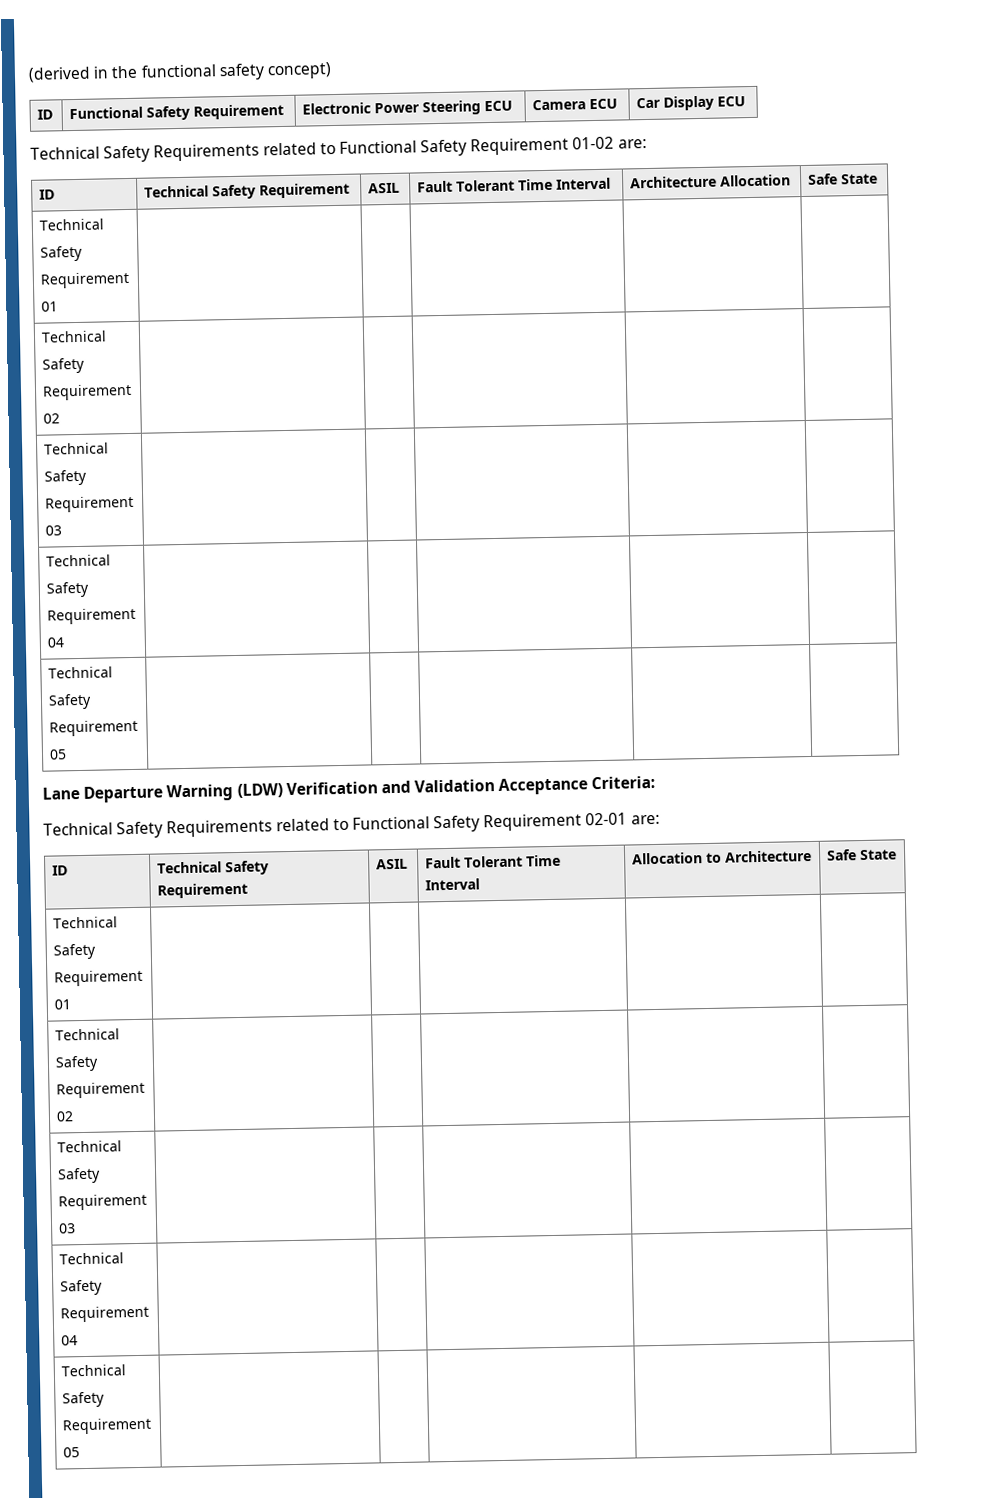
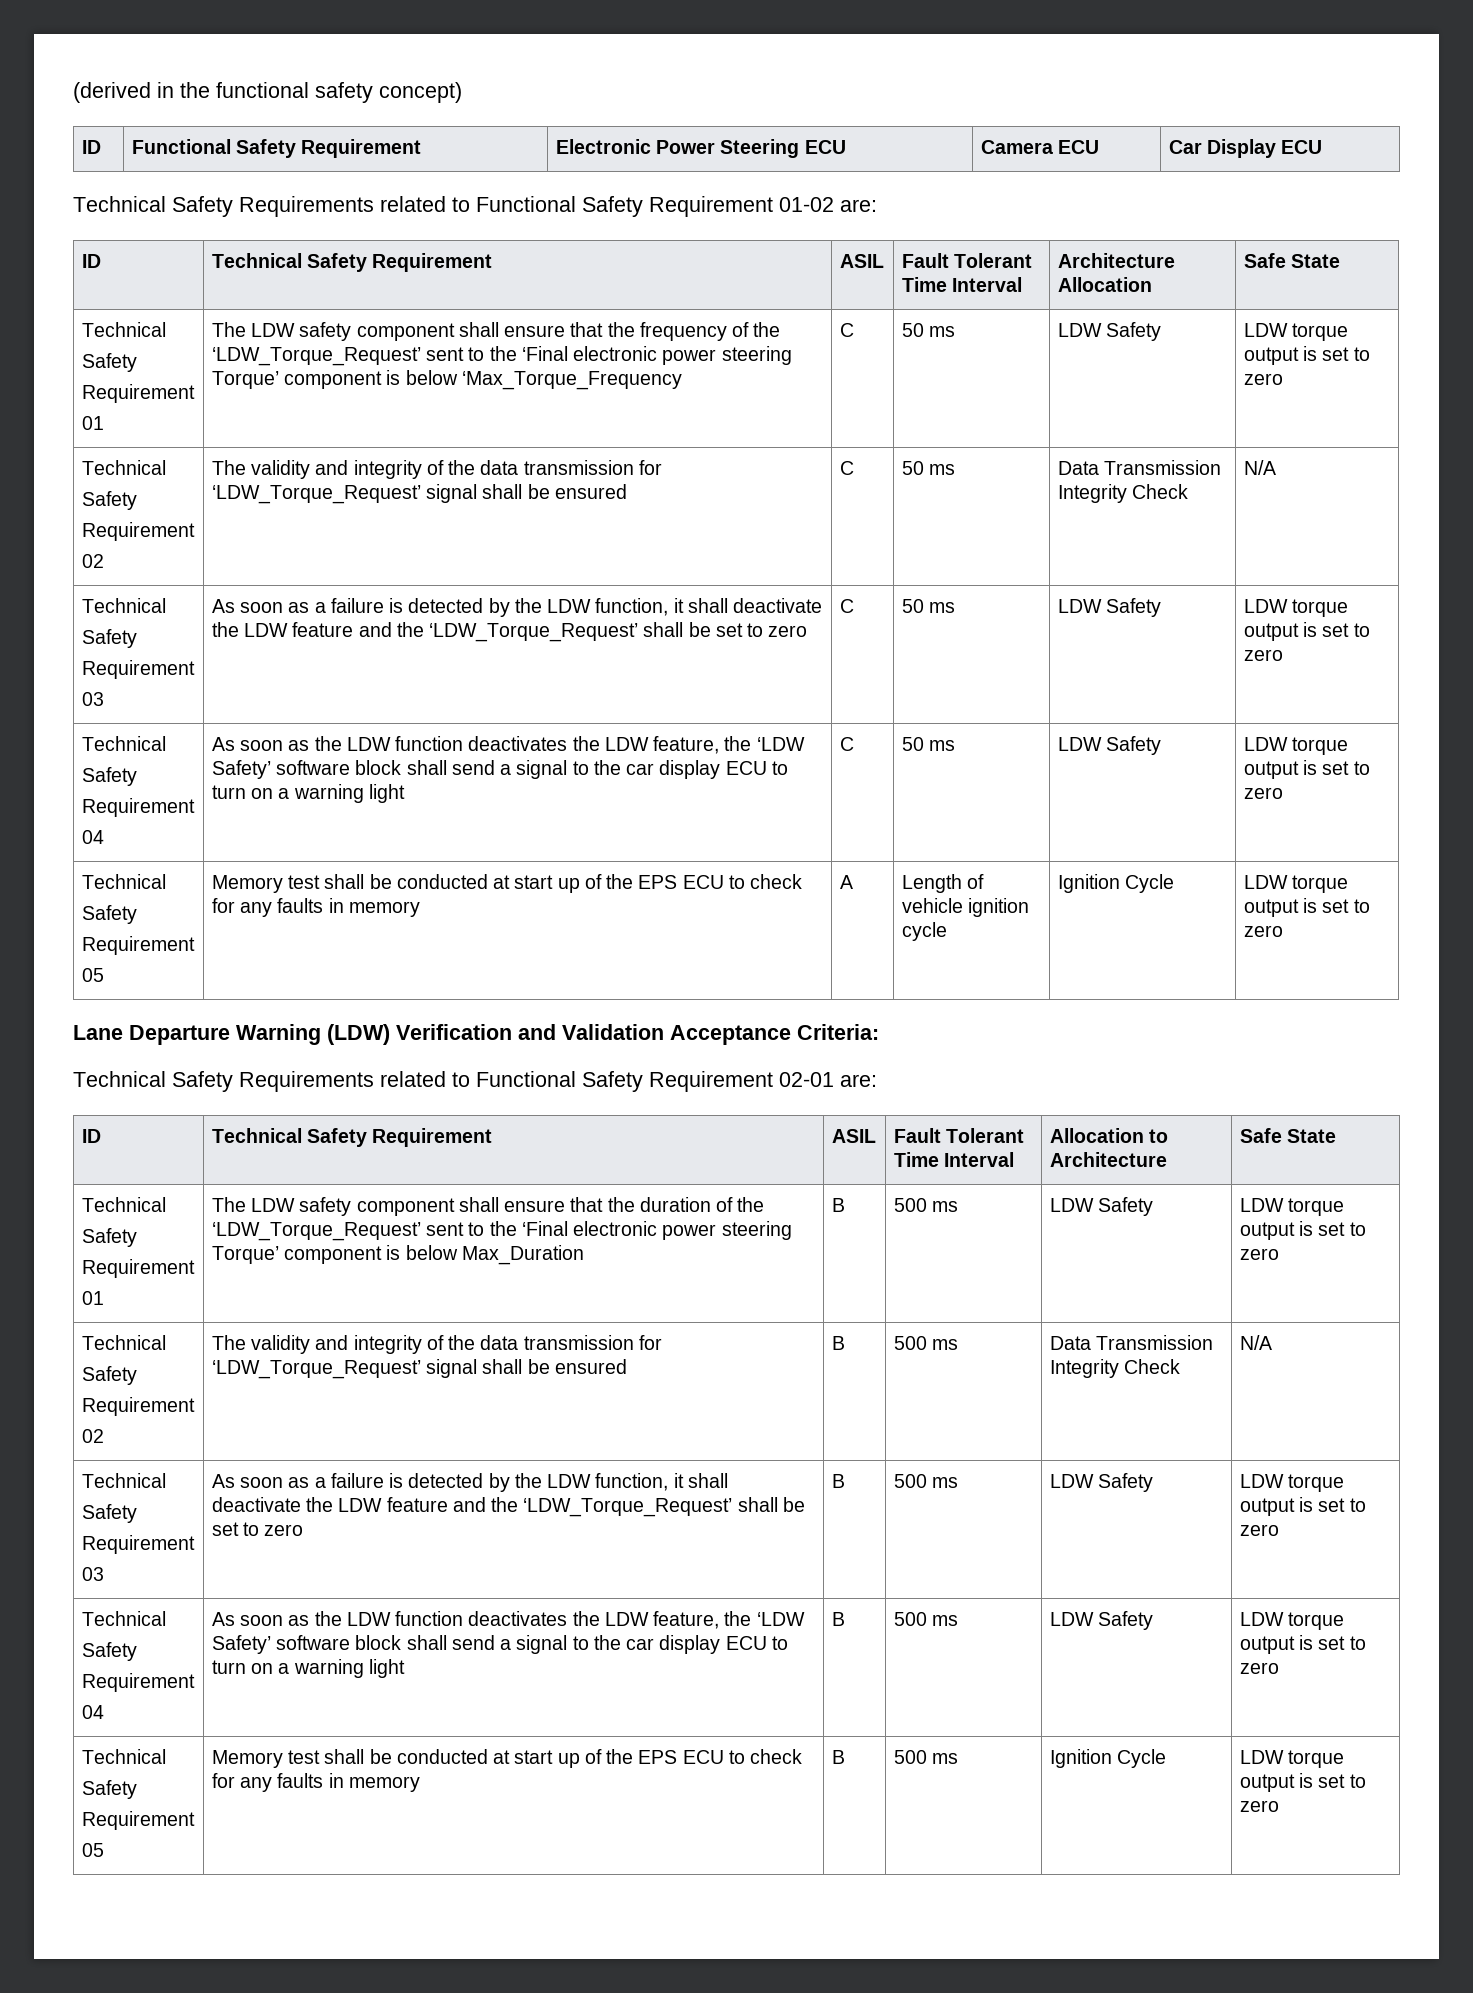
[41,330,108,343] [42,357,86,374] [42,383,133,401] [43,413,61,424] [44,442,110,455] [44,469,88,486] [45,495,135,513] [45,525,63,536] [46,554,112,567] [46,581,90,598] [47,607,137,625] [47,637,65,648] [48,666,114,679] [48,693,93,710] [49,719,139,737] [49,749,68,760] | | | | // Technical // Safety // Requirement // 02 | | | | | // Technical // Safety // Requirement // 03 | | | | | // Technical // Safety // Requirement // 04 | | | | | // Technical // Safety // Requirement // 05 | | | | | -> [211,322,781,341] [211,346,792,366] [211,370,682,390] [839,323,854,337] [901,323,956,337] [1057,322,1162,341] [1243,323,1349,341] [1243,346,1370,365] [1243,373,1283,385] [81,460,166,475] [81,491,137,510] [81,522,195,541] [81,554,104,568] [211,460,662,479] [211,484,627,504] [839,461,854,475] [901,461,956,475] [1057,460,1222,475] [1057,484,1189,503] [1243,460,1276,475] [81,598,166,613] [81,629,137,648] [81,660,195,679] [81,692,104,706] [211,598,823,617] [211,622,808,642] [839,599,854,613] [901,599,956,613] [1057,598,1162,617] [1243,599,1349,617] [1243,622,1370,641] [1243,649,1283,661] [81,736,166,751] [81,767,137,786] [81,798,195,817] [81,830,104,844] [211,736,805,754] [211,760,788,779] [211,784,405,803] [839,737,854,751] [901,737,956,751] [1057,736,1162,755] [1243,737,1349,755] [1243,760,1370,779] [1243,787,1283,799] [81,874,166,889] [81,905,137,924] [81,936,195,955] [81,968,104,982] [211,874,803,893] [211,898,420,917] [839,875,853,889] [901,874,985,893] [901,898,1030,917] [901,922,947,941] [1057,874,1175,893] [1243,875,1349,893] [1243,898,1370,917] [1243,925,1283,937] The LDW safety component shall ensure that the frequency of the ‘LDW_Torque_Request’ sent to the ‘Final electronic power steering Torque’ component is below ‘Max_Torque_Frequency | C | 50 ms | LDW Safety | LDW torque output is set to zero // Technical // Safety // Requirement // 02 | The validity and integrity of the data transmission for ‘LDW_Torque_Request’ signal shall be ensured | C | 50 ms | Data Transmission Integrity Check | N/A // Technical // Safety // Requirement // 03 | As soon as a failure is detected by the LDW function, it shall deactivate the LDW feature and the ‘LDW_Torque_Request’ shall be set to zero | C | 50 ms | LDW Safety | LDW torque output is set to zero // Technical // Safety // Requirement // 04 | As soon as the LDW function deactivates the LDW feature, the ‘LDW Safety’ software block shall send a signal to the car display ECU to turn on a warning light | C | 50 ms | LDW Safety | LDW torque output is set to zero // Technical // Safety // Requirement // 05 | Memory test shall be conducted at start up of the EPS ECU to check for any faults in memory | A | Length of vehicle ignition cycle | Ignition Cycle | LDW torque output is set to zero
[55,1028,121,1041] [55,1055,100,1072] [56,1081,146,1099] [56,1111,75,1122] [57,1140,123,1153] [57,1167,102,1184] [58,1193,148,1211] [59,1223,77,1234] [59,1252,125,1265] [60,1279,104,1296] [60,1305,150,1323] [61,1335,79,1346] [61,1364,127,1377] [62,1391,106,1408] [62,1417,153,1435] [63,1447,81,1458] | | | | // Technical // Safety // Requirement // 02 | | | | | // Technical // Safety // Requirement // 03 | | | | | // Technical // Safety // Requirement // 04 | | | | | // Technical // Safety // Requirement // 05 | | | | | -> [211,1197,765,1216] [211,1221,792,1241] [211,1245,584,1265] [831,1198,845,1212] [893,1198,959,1212] [1049,1197,1154,1216] [1239,1198,1345,1216] [1239,1221,1366,1240] [1239,1248,1279,1260] [81,1335,166,1350] [81,1366,137,1385] [81,1397,195,1416] [81,1429,104,1443] [211,1335,662,1354] [211,1359,627,1379] [831,1336,845,1350] [893,1336,959,1350] [1049,1335,1214,1350] [1049,1359,1181,1378] [1239,1335,1272,1350] [81,1473,166,1488] [81,1504,137,1523] [81,1535,195,1554] [81,1567,104,1581] [211,1473,728,1492] [211,1497,805,1517] [211,1522,304,1536] [831,1474,845,1488] [893,1474,959,1488] [1049,1473,1154,1492] [1239,1474,1345,1492] [1239,1497,1366,1516] [1239,1524,1279,1536] [81,1611,166,1626] [81,1642,137,1661] [81,1673,195,1692] [81,1705,104,1719] [211,1611,805,1629] [211,1635,788,1654] [211,1659,405,1678] [831,1612,845,1626] [893,1612,959,1626] [1049,1611,1154,1630] [1239,1612,1345,1630] [1239,1635,1366,1654] [1239,1662,1279,1674] [81,1749,166,1764] [81,1780,137,1799] [81,1811,195,1830] [81,1843,104,1857] [211,1749,803,1768] [211,1773,420,1792] [831,1750,845,1764] [893,1750,959,1764] [1049,1749,1167,1768] [1239,1750,1345,1768] [1239,1773,1366,1792] [1239,1800,1279,1812] The LDW safety component shall ensure that the duration of the ‘LDW_Torque_Request’ sent to the ‘Final electronic power steering Torque’ component is below Max_Duration | B | 500 ms | LDW Safety | LDW torque output is set to zero // Technical // Safety // Requirement // 02 | The validity and integrity of the data transmission for ‘LDW_Torque_Request’ signal shall be ensured | B | 500 ms | Data Transmission Integrity Check | N/A // Technical // Safety // Requirement // 03 | As soon as a failure is detected by the LDW function, it shall deactivate the LDW feature and the ‘LDW_Torque_Request’ shall be set to zero | B | 500 ms | LDW Safety | LDW torque output is set to zero // Technical // Safety // Requirement // 04 | As soon as the LDW function deactivates the LDW feature, the ‘LDW Safety’ software block shall send a signal to the car display ECU to turn on a warning light | B | 500 ms | LDW Safety | LDW torque output is set to zero // Technical // Safety // Requirement // 05 | Memory test shall be conducted at start up of the EPS ECU to check for any faults in memory | B | 500 ms | Ignition Cycle | LDW torque output is set to zero

